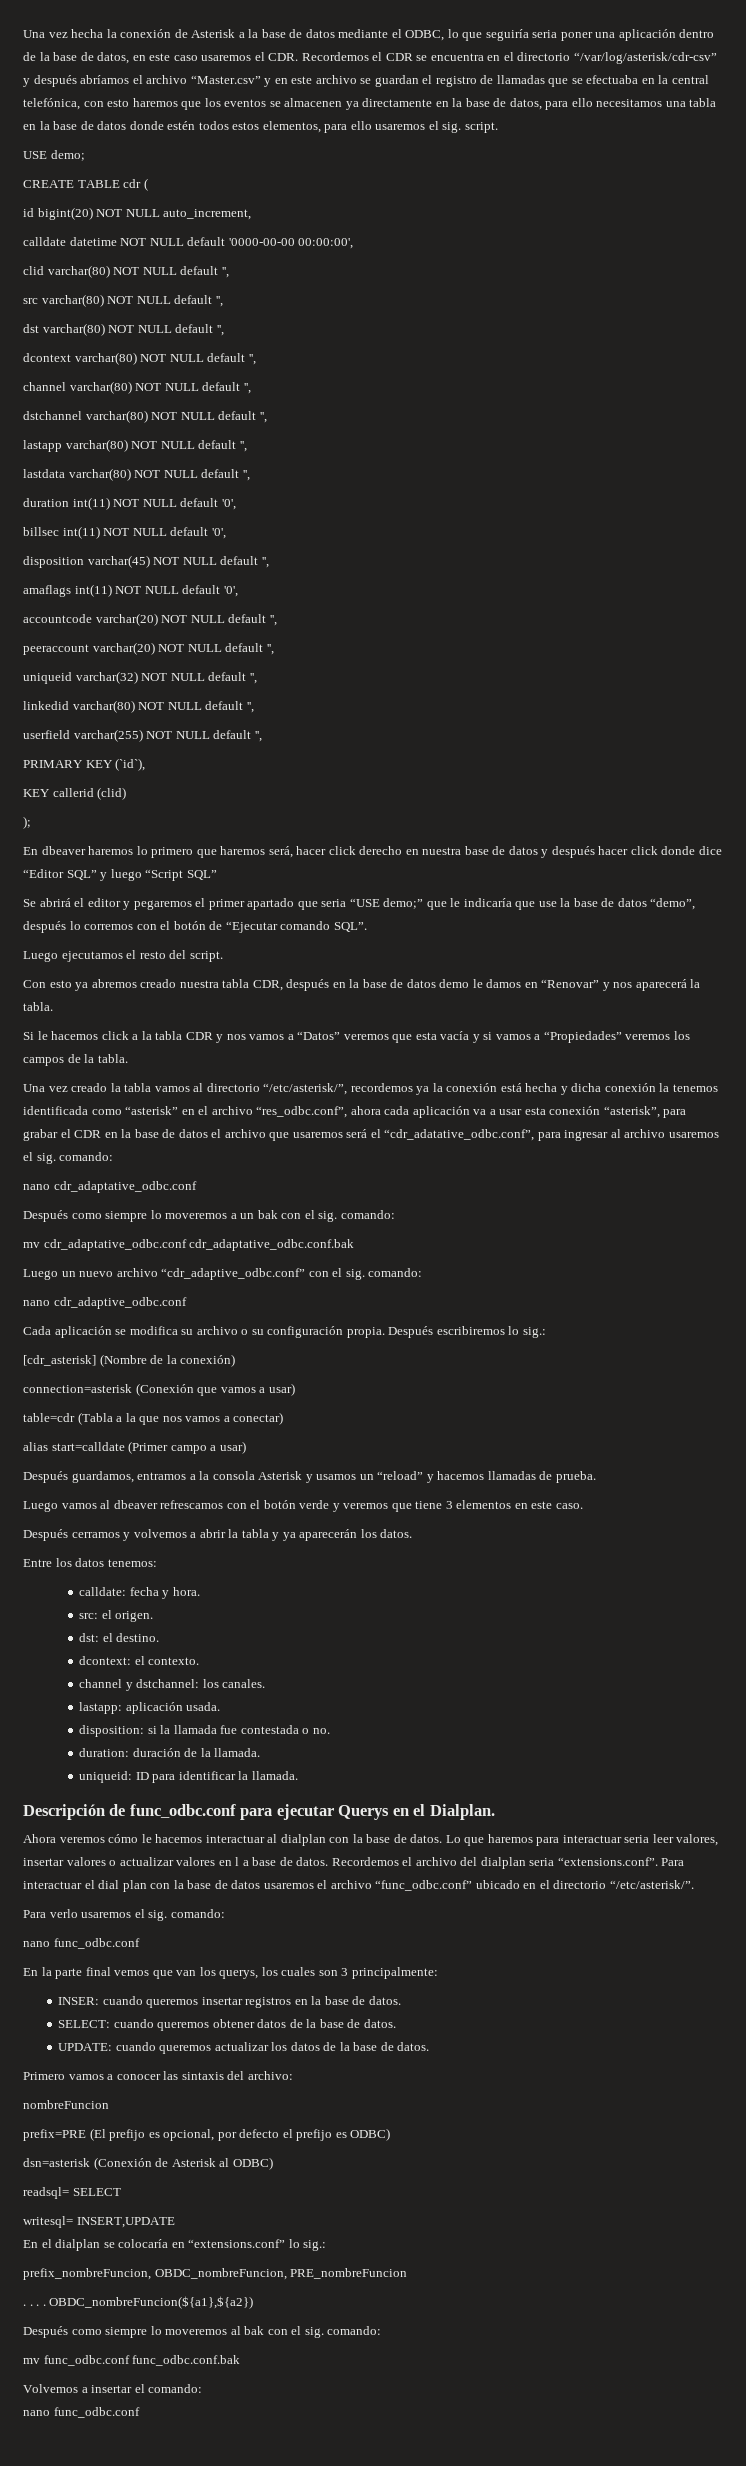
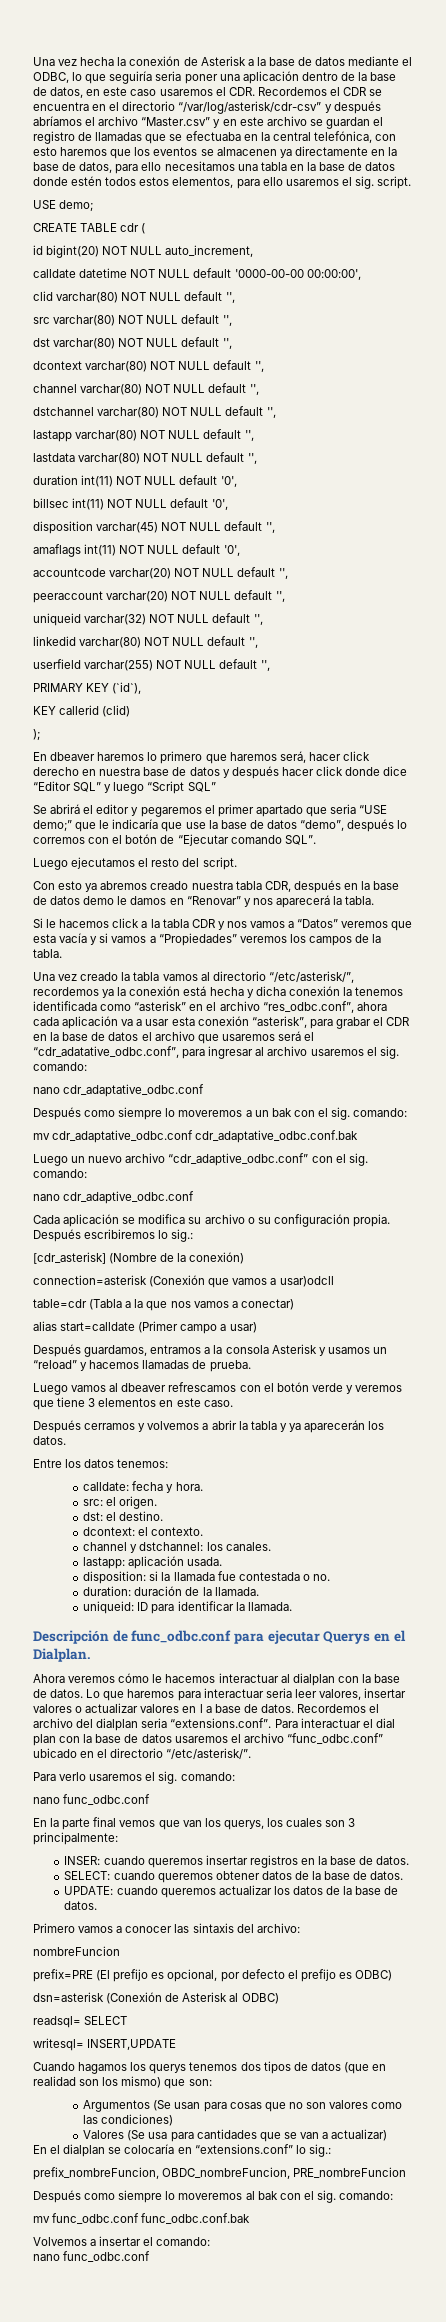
[268,1383,295,1396] usar) -> [279,1276,334,1287] usar)odcll
(175, 2222) none -> [33,2061,387,2074] [33,2076,212,2089] [83,2100,403,2112] [83,2114,174,2126] [83,2129,388,2142] // Cuando hagamos los querys tenemos dos tipos de datos (que en realidad son los mismo) que son: // Argumentos (Se usan para cosas que no son valores como las condiciones) // Valores (Se usa para cantidades que se van a actualizar)
[23,2296,254,2309] // . . . . OBDC_nombreFuncion(${a1},${a2}) -> (407, 2172) none

